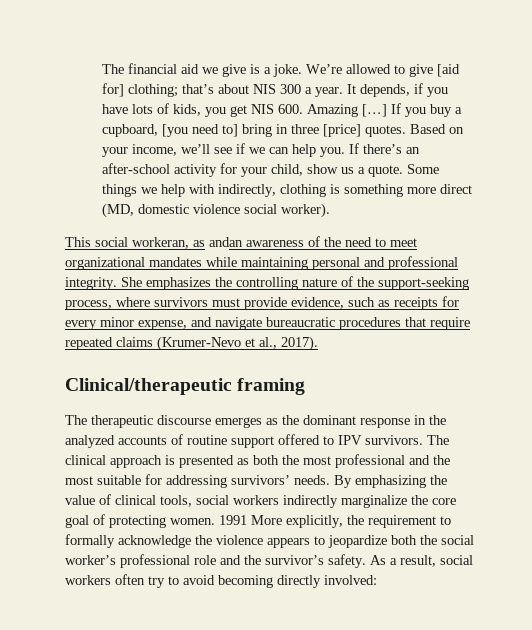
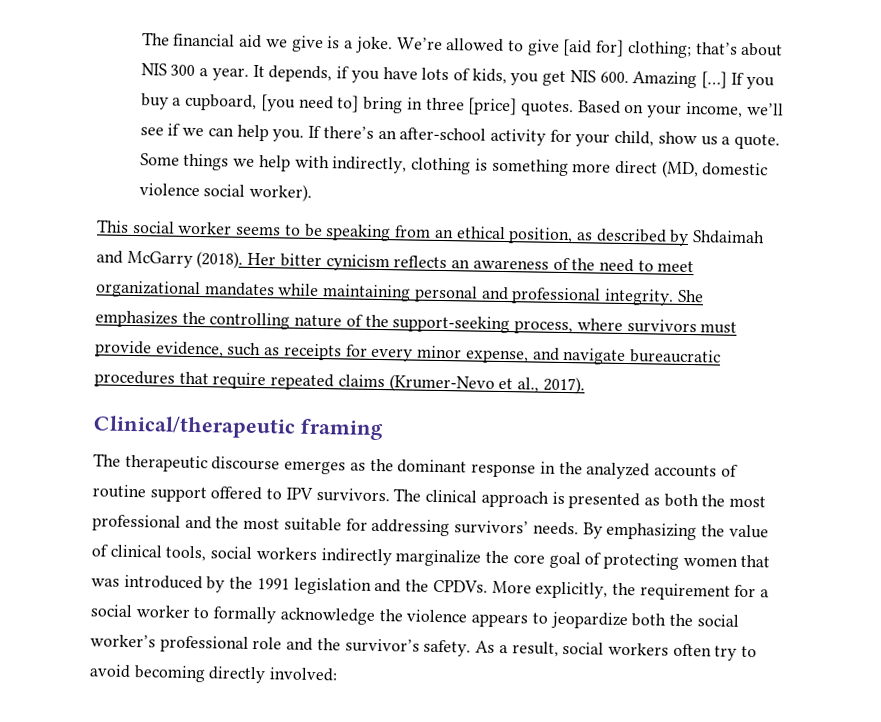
[132,237,243,249] workeran, as andan -> [178,221,766,247] [96,250,471,272] worker seems to be speaking from an ethical position, as described by Shdaimah and McGarry (2018). Her bitter cynicism reflects an
[170,515,436,528] women. 1991 More explicitly, the requirement -> [682,554,771,568] [91,574,770,601] [90,604,190,618] women that was introduced by the 1991 legislation and the CPDVs. More explicitly, the requirement for a social worker

